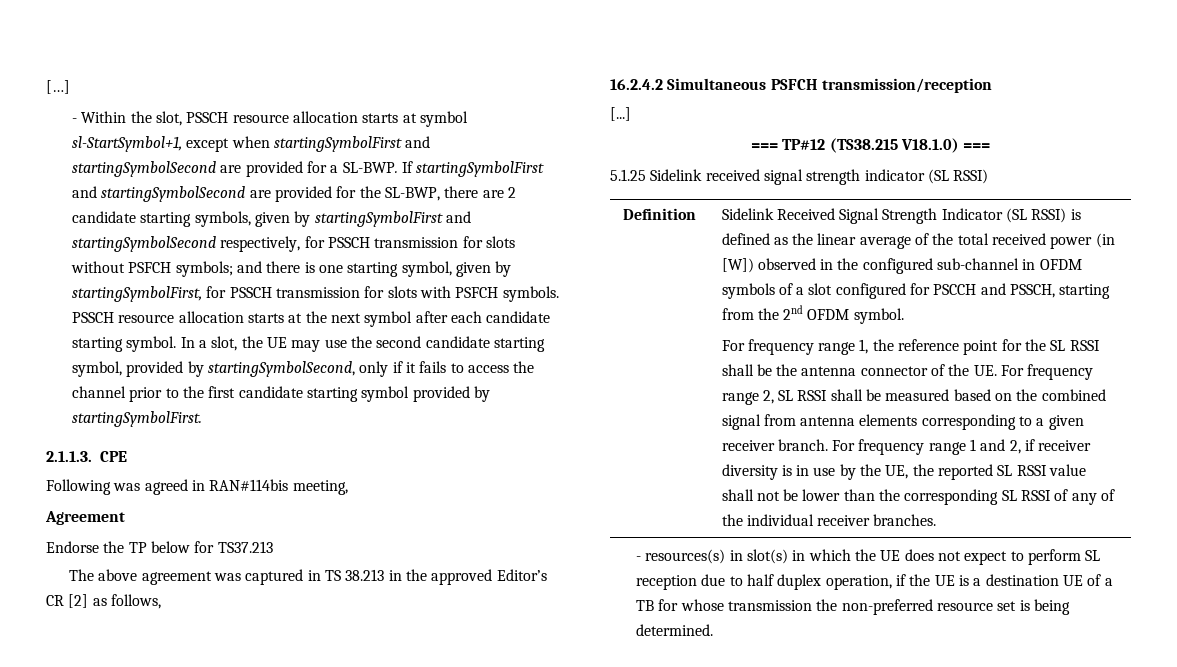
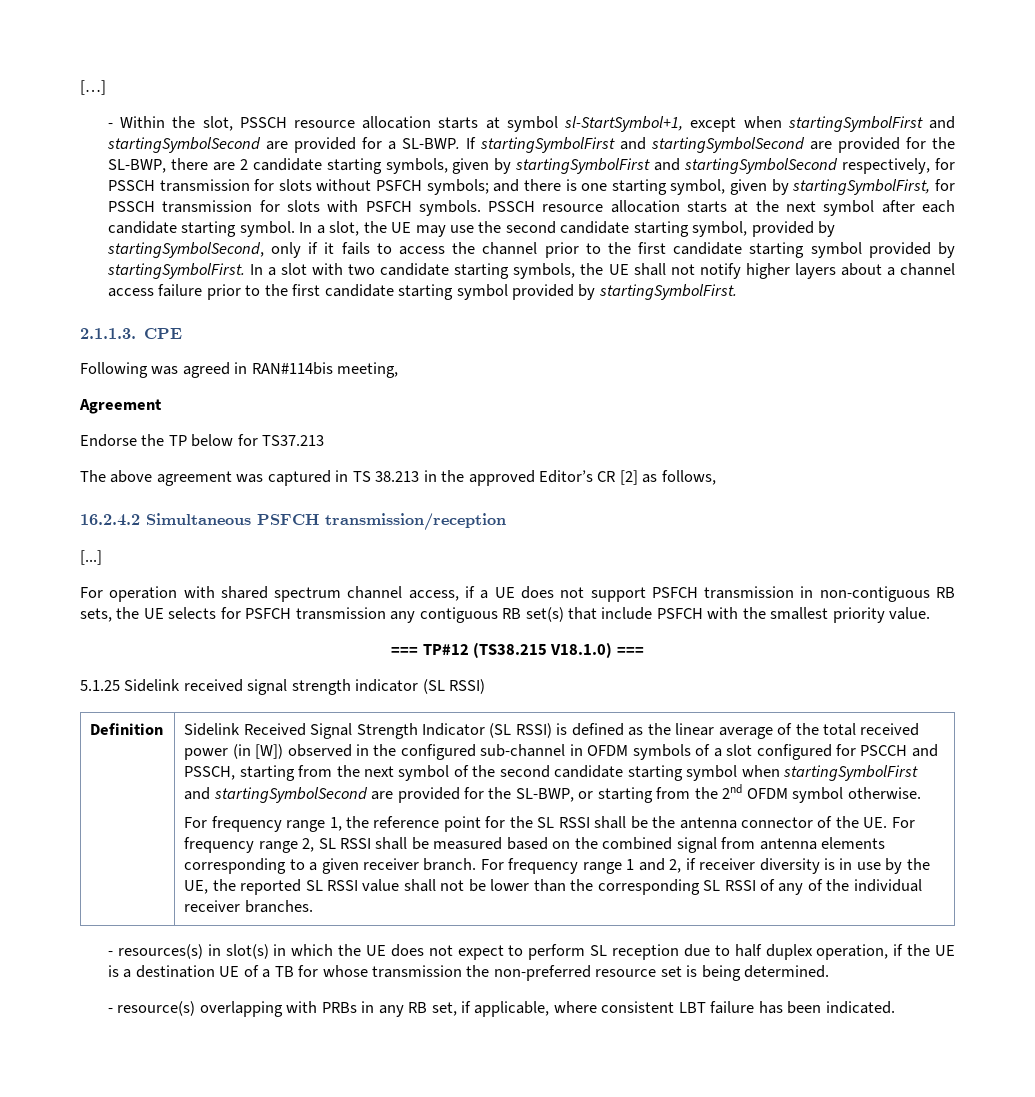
(203, 419) none -> [249,263,956,279] [107,284,737,300] In a slot with two candidate starting symbols, the UE shall not notify higher layers about a channel access failure prior to the first candidate starting symbol provided by startingSymbolFirst.
(631, 114) none -> [80,586,955,602] [80,607,931,623] // For operation with shared spectrum channel access, if a UE does not support PSFCH transmission in non-contiguous RB sets, the UE selects for PSFCH transmission any contiguous RB set(s) that include PSFCH with the smallest priority value.
[783,305,904,324] 2nd OFDM symbol. -> [363,765,919,781] [184,784,921,803] next symbol of the second candidate starting symbol when startingSymbolFirst and startingSymbolSecond are provided for the SL-BWP, or starting from the 2nd OFDM symbol otherwise.
(714, 630) none -> [107,1001,895,1017] // - resource(s) overlapping with PRBs in any RB set, if applicable, where consistent LBT failure has been indicated.

